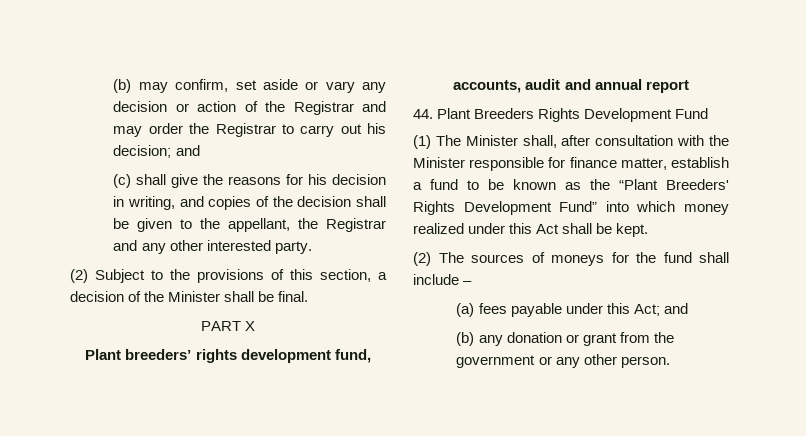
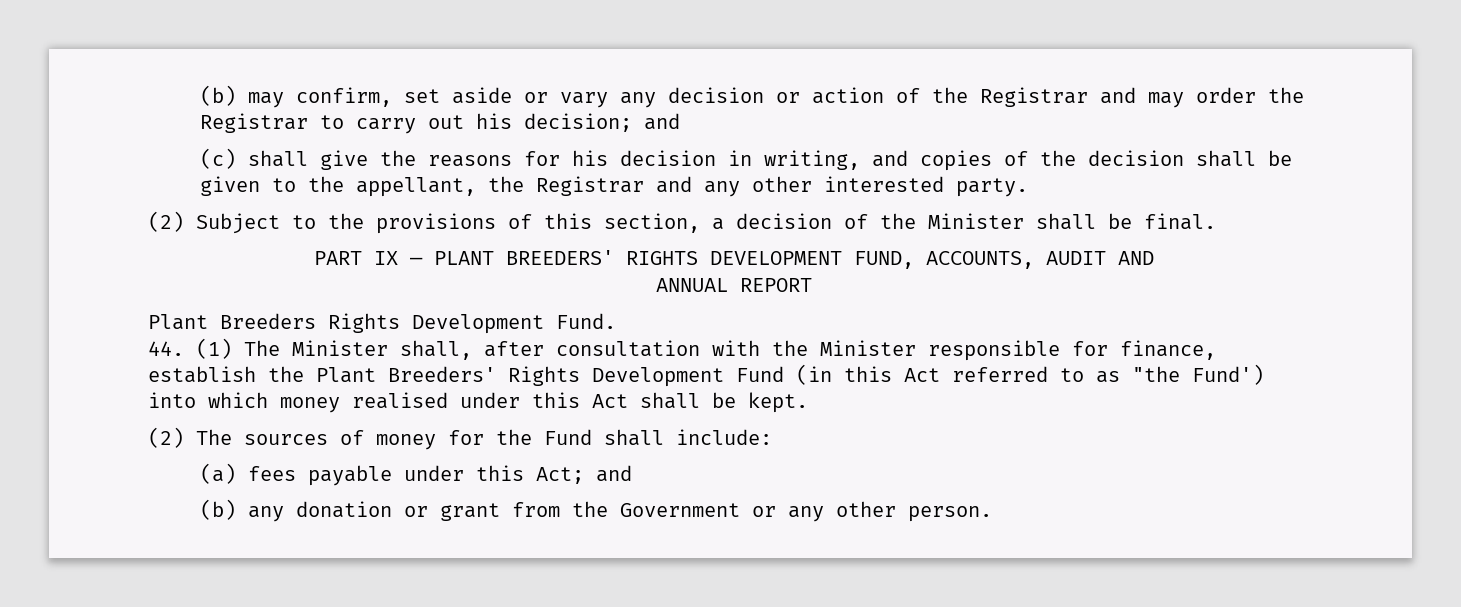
[245,321,256,331] [85,349,371,363] [453,79,689,93] [413,109,433,119] X // Plant breeders’ rights development fund, accounts, audit and annual report // 44. -> [373,250,1154,269] [655,278,812,292] IX — PLANT BREEDERS' RIGHTS DEVELOPMENT FUND, ACCOUNTS, AUDIT AND // ANNUAL REPORT //
[675,108,709,119] Fund // -> [556,313,616,329] [148,341,184,356] Fund. // 44.
[569,157,729,170] [413,179,729,190] [413,201,598,215] finance matter, establish a fund to be known as the “Plant Breeders' Rights Development Fund” -> [1120,340,1216,360] [148,364,1264,387] finance, establish the Plant Breeders' Rights Development Fund (in this Act referred to as "the Fund')
[413,223,464,234] realized -> [352,392,448,409] realised
[551,255,604,266] moneys -> [376,434,436,450] money
[663,252,729,263] [413,274,473,285] fund shall include – -> [544,429,772,446] Fund shall include:
[456,355,536,368] government -> [620,503,741,517] Government

